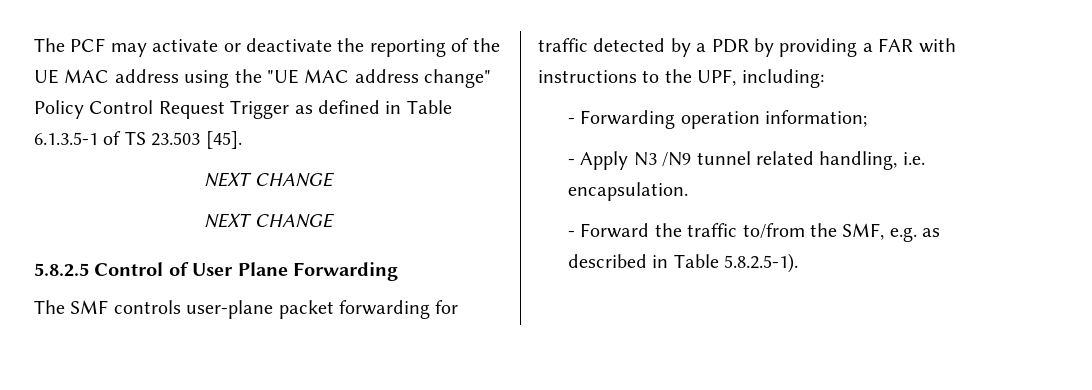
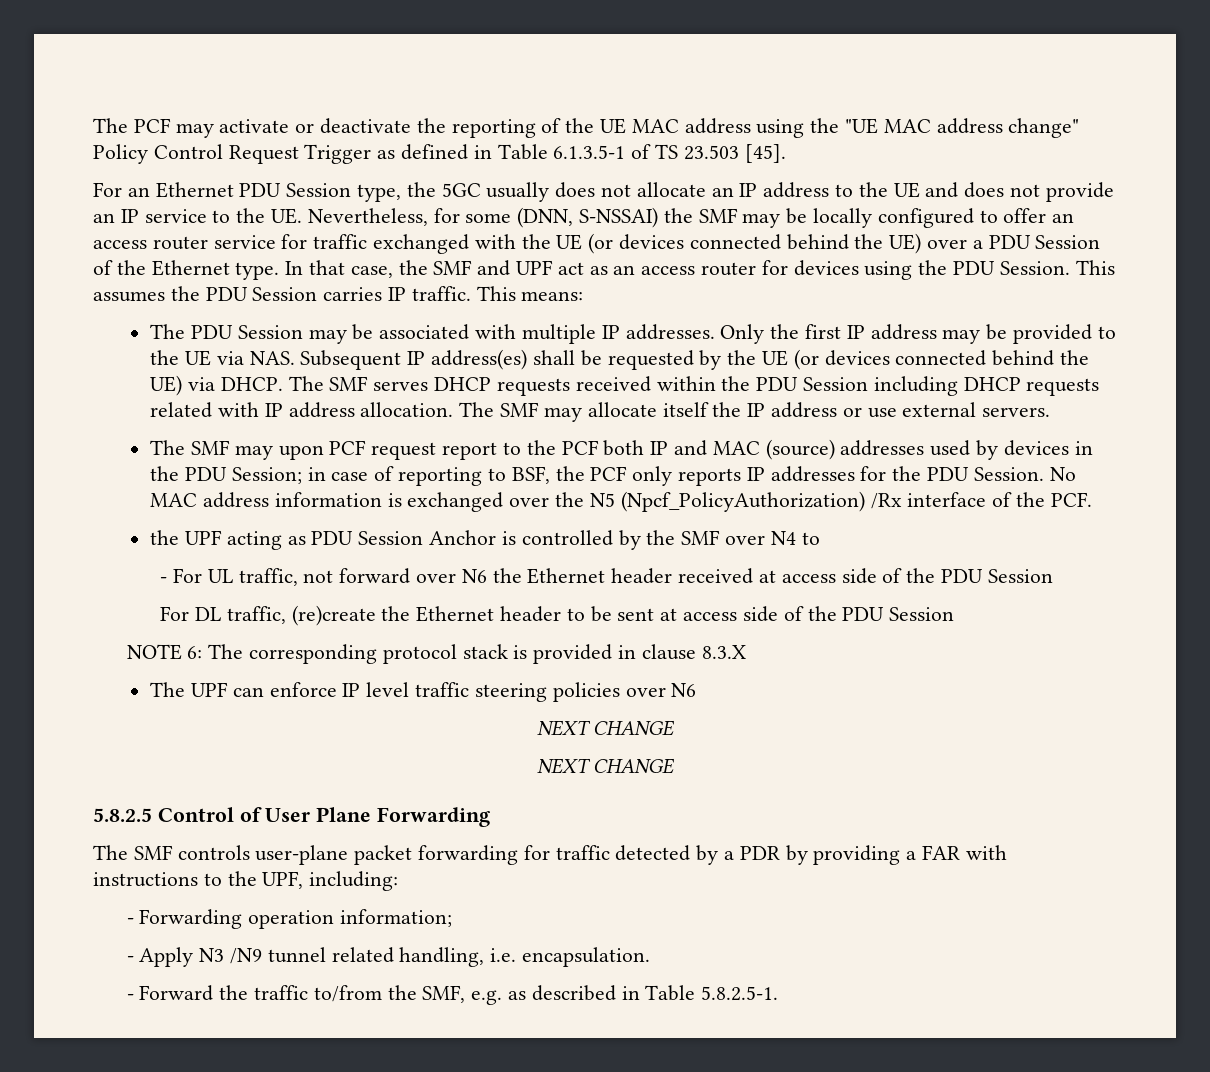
(242, 140) none -> [93,182,1114,202] [93,207,1075,228] [93,233,1101,254] [93,260,1115,280] [93,286,584,302] [150,324,1116,344] [150,349,1089,370] [150,375,1100,396] [150,402,1051,422] [150,439,1093,460] [150,466,1076,486] [150,491,1092,512] [150,530,820,550] [160,568,1053,586] [160,605,955,626] [126,644,746,664] [150,682,697,702] // For an Ethernet PDU Session type, the 5GC usually does not allocate an IP address to the UE and does not provide an IP service to the UE. Nevertheless, for some (DNN, S-NSSAI) the SMF may be locally configured to offer an access router service for traffic exchanged with the UE (or devices connected behind the UE) over a PDU Session of the Ethernet type. In that case, the SMF and UPF act as an access router for devices using the PDU Session. This assumes the PDU Session carries IP traffic. This means: // The PDU Session may be associated with multiple IP addresses. Only the first IP address may be provided to the UE via NAS. Subsequent IP address(es) shall be requested by the UE (or devices connected behind the UE) via DHCP. The SMF serves DHCP requests received within the PDU Session including DHCP requests related with IP address allocation. The SMF may allocate itself the IP address or use external servers. // The SMF may upon PCF request report to the PCF both IP and MAC (source) addresses used by devices in the PDU Session; in case of reporting to BSF, the PCF only reports IP addresses for the PDU Session. No MAC address information is exchanged over the N5 (Npcf_PolicyAuthorization) /Rx interface of the PCF. // the UPF acting as PDU Session Anchor is controlled by the SMF over N4 to // - For UL traffic, not forward over N6 the Ethernet header received at access side of the PDU Session // For DL traffic, (re)create the Ethernet header to be sent at access side of the PDU Session // NOTE 6: The corresponding protocol stack is provided in clause 8.3.X // The UPF can enforce IP level traffic steering policies over N6
[724,253,799,273] 5.8.2.5-1). -> [701,986,779,1001] 5.8.2.5-1.

